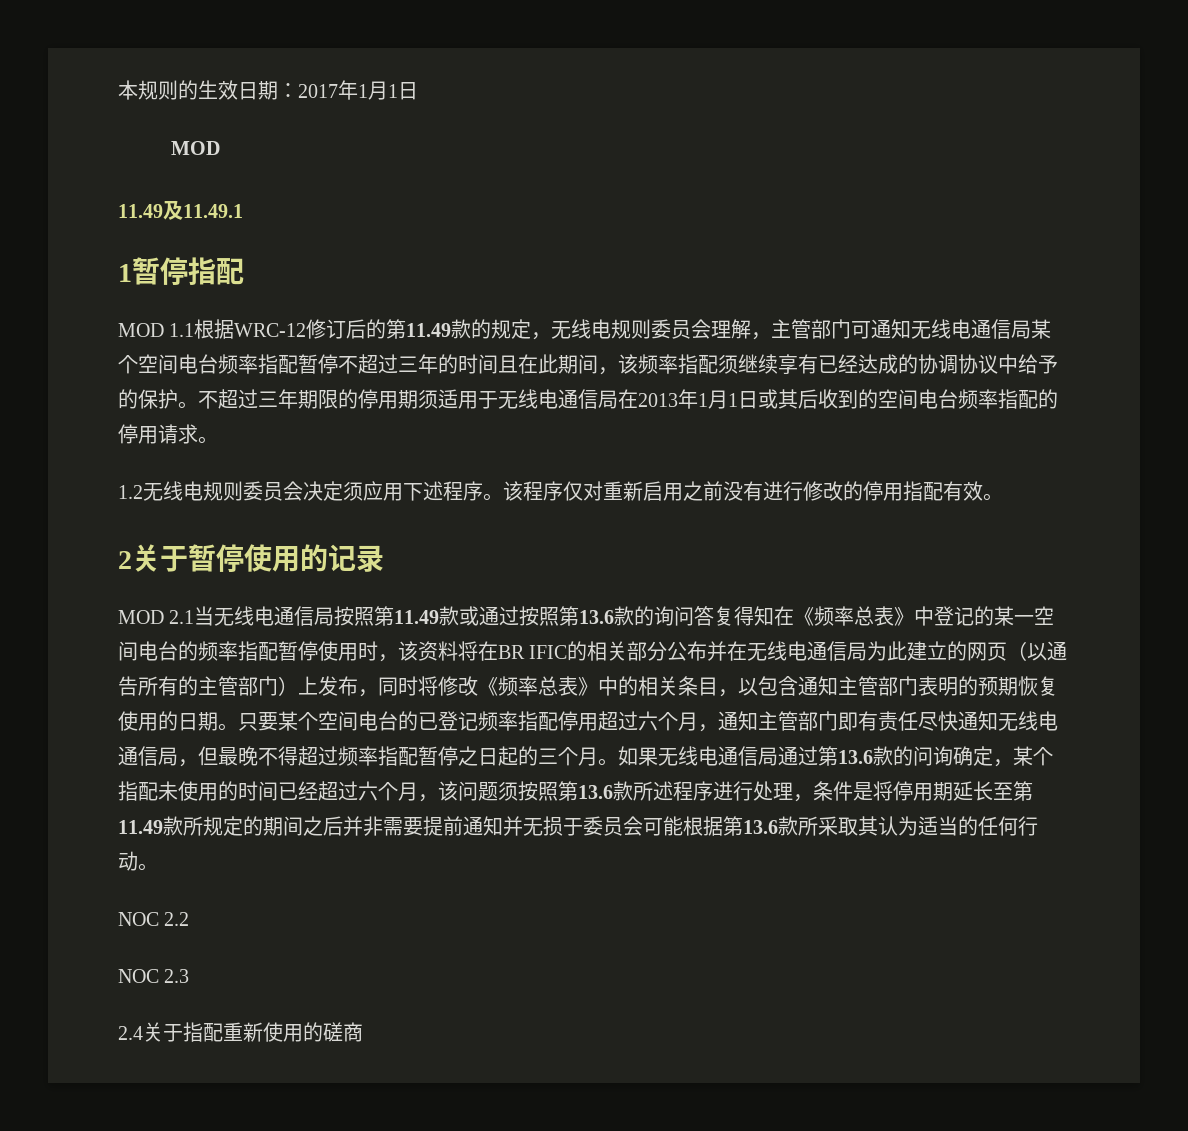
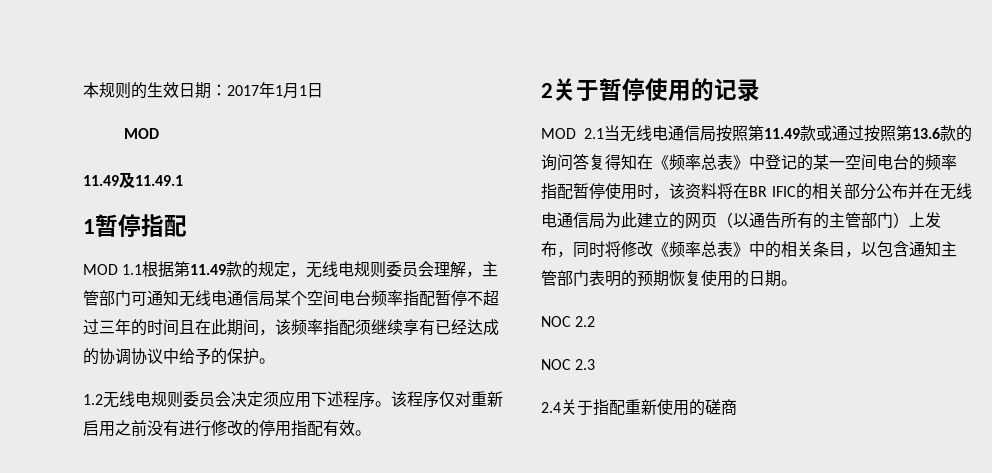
[234,319,387,339] WRC-12修订后的 -> (175, 269) none
[198,389,1058,409] [118,424,218,444] 不超过三年期限的停用期须适用于无线电通信局在2013年1月1日或其后收到的空间电台频率指配的停用请求。 -> (275, 361) none
[238,711,1058,732] [118,746,1053,767] [118,781,1033,802] [118,816,1038,836] [118,851,158,871] 只要某个空间电台的已登记频率指配停用超过六个月，通知主管部门即有责任尽快通知无线电通信局，但最晚不得超过频率指配暂停之日起的三个月。如果无线电通信局通过第13.6款的问询确定，某个指配未使用的时间已经超过六个月，该问题须按照第13.6款所述程序进行处理，条件是将停用期延长至第11.49款所规定的期间之后并非需要提前通知并无损于委员会可能根据第13.6款所采取其认为适当的任何行动。 -> (797, 283) none

